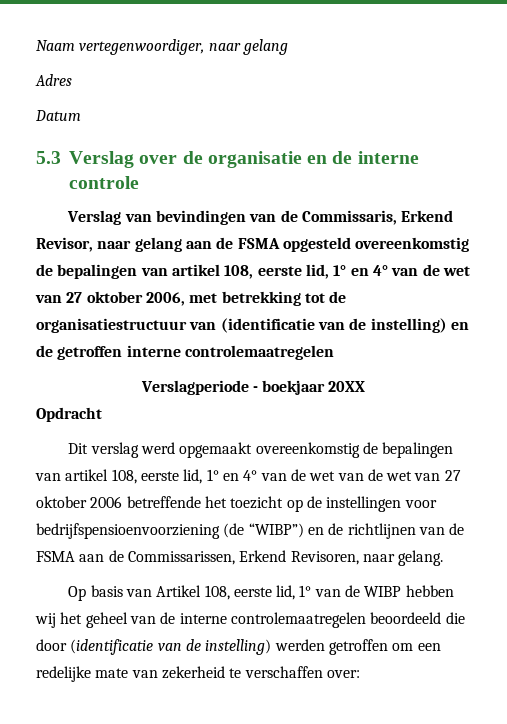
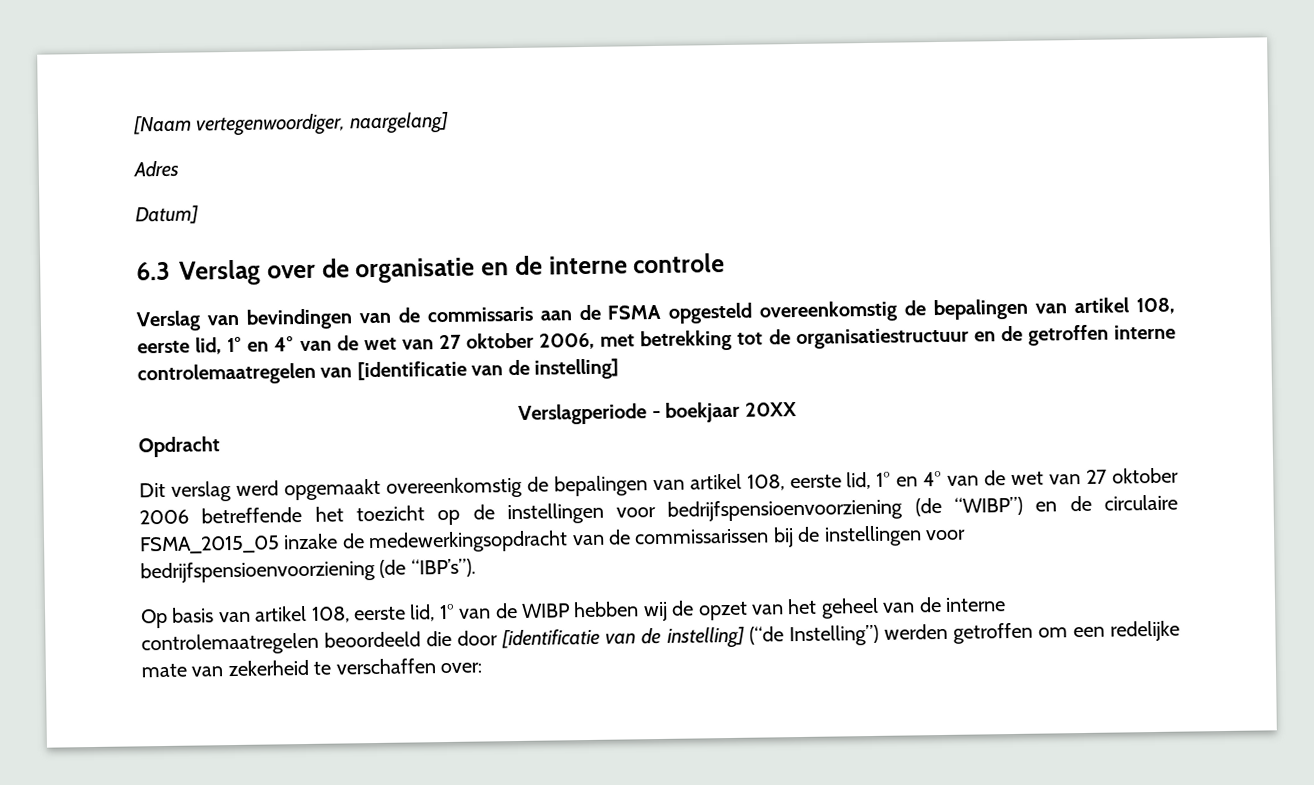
[36,39,288,55] Naam vertegenwoordiger, naar gelang -> [133,111,449,137] [Naam vertegenwoordiger, naargelang]
[35,110,81,121] [36,151,61,164] Datum // 5.3 -> [135,205,199,225] [136,261,170,281] Datum] // 6.3
[301,210,454,225] [36,237,182,252] Commissaris, Erkend Revisor, naar gelang -> [426,306,533,323] commissaris
[189,318,447,333] van (identificatie van de instelling) -> (969, 338) none
(334, 352) none -> [320,358,619,381] van [identificatie van de instelling]
[367,469,441,481] de wet van -> (1082, 479) none
[347,523,465,539] [36,550,444,566] richtlijnen van de FSMA aan de Commissarissen, Erkend Revisoren, naar gelang. -> [1103,494,1178,511] [139,525,966,555] [140,558,476,584] circulaire FSMA_2015_05 inzake de medewerkingsopdracht van de commissarissen bij de instellingen voor bedrijfspensioenvoorziening (de “IBP’s”).
[156,585,202,597] Artikel -> [254,605,308,622] artikel
(56, 620) none -> [671,600,784,621] de opzet van
[70,639,272,655] (identificatie van de instelling) -> [501,624,879,649] [identificatie van de instelling] (“de Instelling”)

